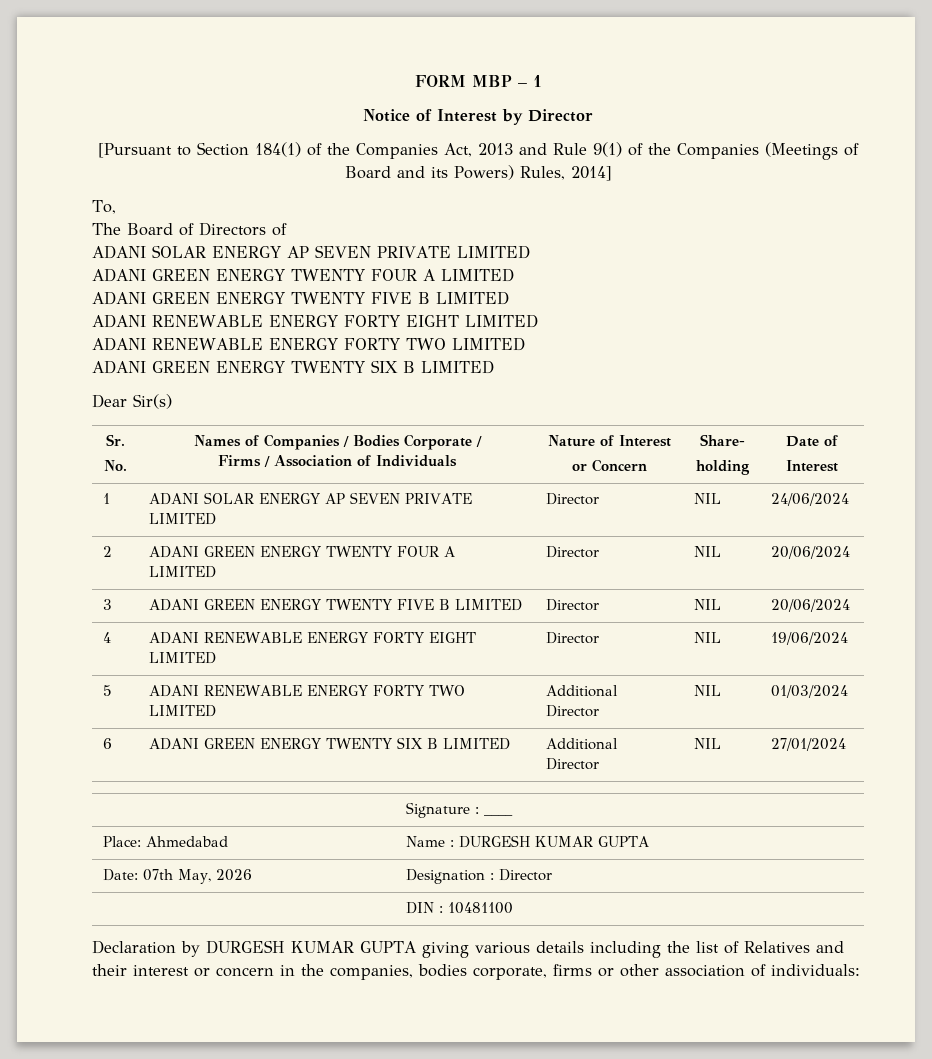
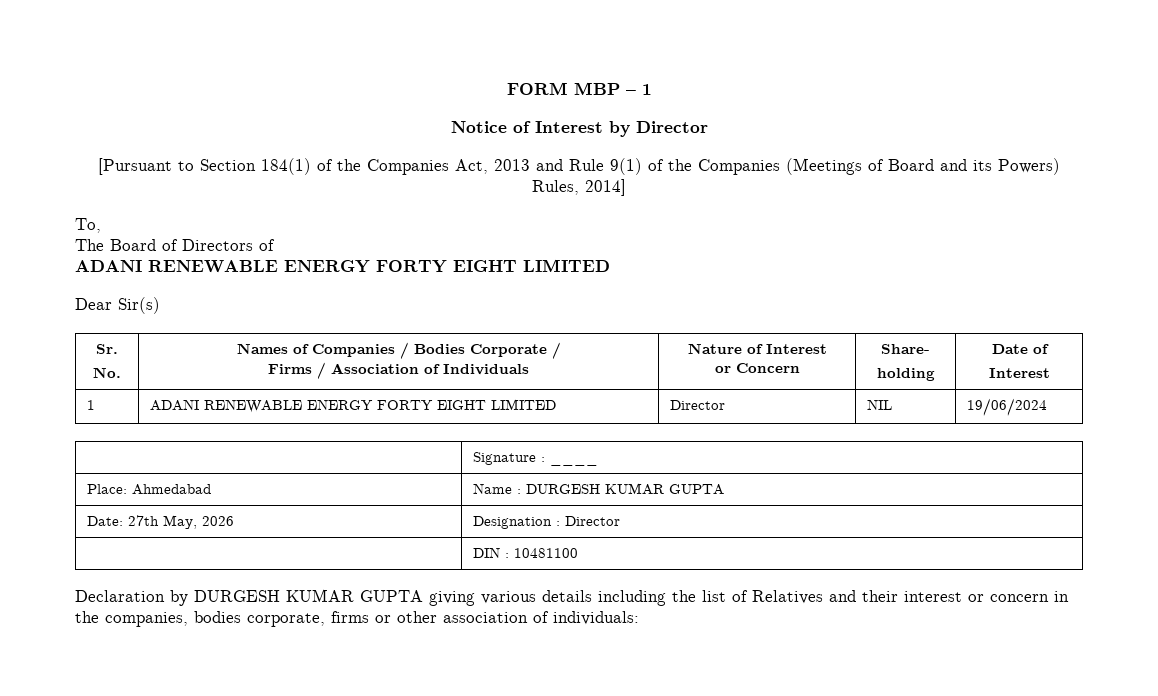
[92,245,530,259] [92,268,514,282] [92,291,509,305] [92,314,538,328] [92,337,525,351] [92,360,494,374] // ADANI SOLAR ENERGY AP SEVEN PRIVATE LIMITED // ADANI GREEN ENERGY TWENTY FOUR A LIMITED // ADANI GREEN ENERGY TWENTY FIVE B LIMITED // ADANI RENEWABLE ENERGY FORTY EIGHT LIMITED // ADANI RENEWABLE ENERGY FORTY TWO LIMITED // ADANI GREEN ENERGY TWENTY SIX B LIMITED -> [75,259,610,273] // ADANI RENEWABLE ENERGY FORTY EIGHT LIMITED
[149,492,473,505] [149,513,217,525] [546,493,600,505] [694,493,722,504] [771,493,850,506] [103,546,113,557] [149,546,456,558] [149,566,217,578] [546,546,600,558] [694,546,722,557] [771,546,851,559] [103,599,113,610] [149,599,523,611] [546,599,600,611] [694,599,722,610] [771,599,851,612] [103,632,112,643] | ADANI SOLAR ENERGY AP SEVEN PRIVATE LIMITED | Director | NIL | 24/06/2024 // 2 | ADANI GREEN ENERGY TWENTY FOUR A LIMITED | Director | NIL | 20/06/2024 // 3 | ADANI GREEN ENERGY TWENTY FIVE B LIMITED | Director | NIL | 20/06/2024 // 4 -> (96, 405) none
[103,685,113,696] [149,685,466,697] [149,705,217,717] [546,685,619,697] [546,705,600,717] [694,685,722,696] [771,685,849,698] [103,738,113,749] [149,737,511,750] [546,738,619,750] [546,758,600,770] [694,738,722,749] [771,738,847,751] // 5 | ADANI RENEWABLE ENERGY FORTY TWO LIMITED | Additional Director | NIL | 01/03/2024 // 6 | ADANI GREEN ENERGY TWENTY SIX B LIMITED | Additional Director | NIL | 27/01/2024 -> (1048, 407) none
[143,869,174,881] 07th -> [128,515,160,526] 27th

